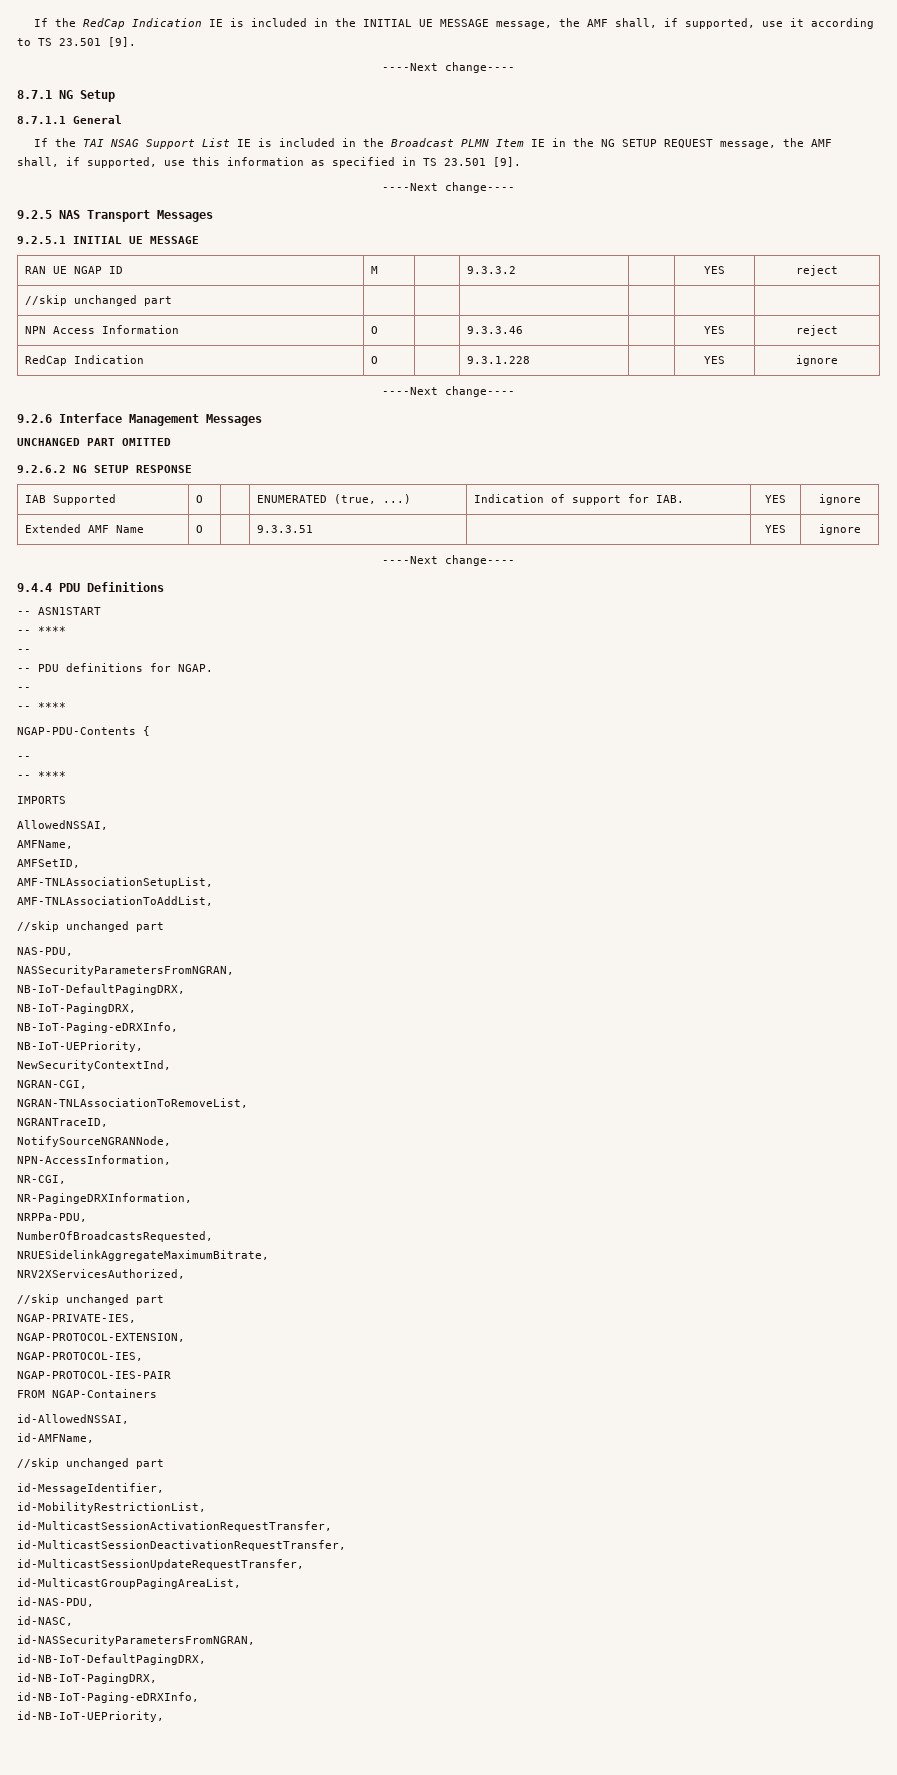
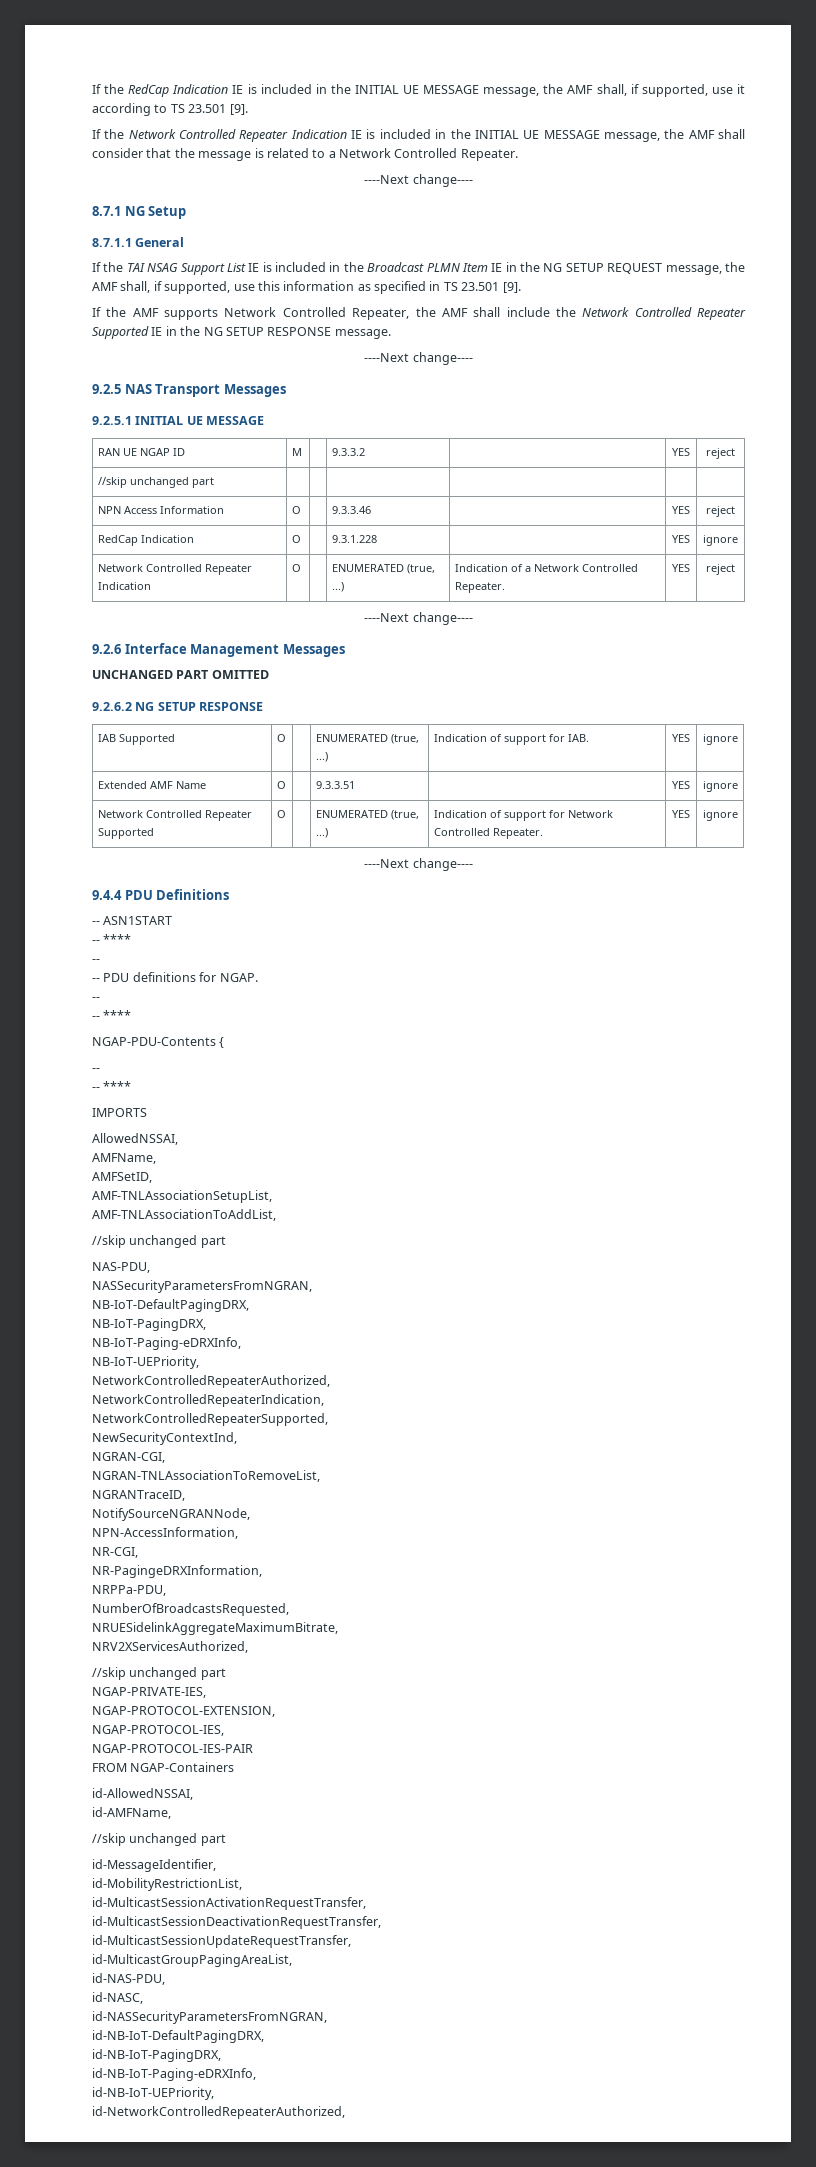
(136, 42) none -> [92,129,746,142] [92,148,518,161] // If the Network Controlled Repeater Indication IE is included in the INITIAL UE MESSAGE message, the AMF shall consider that the message is related to a Network Controlled Repeater.
(521, 162) none -> [92,307,746,320] [92,326,391,339] // If the AMF supports Network Controlled Repeater, the AMF shall include the Network Controlled Repeater Supported IE in the NG SETUP RESPONSE message.
(838, 360) none -> [97,564,252,575] [97,582,151,590] [291,564,301,572] [331,564,435,574] [331,582,344,592] [454,564,638,572] [454,582,505,593] [672,564,690,572] [706,564,735,575] // Network Controlled Repeater Indication | O | | ENUMERATED (true, ...) | Indication of a Network Controlled Repeater. | YES | reject
(861, 529) none -> [97,810,252,821] [97,828,154,839] [276,810,286,818] [315,810,419,820] [315,828,328,838] [433,810,613,821] [433,828,543,839] [672,810,690,818] [702,810,738,821] // Network Controlled Repeater Supported | O | | ENUMERATED (true, ...) | Indication of support for Network Controlled Repeater. | YES | ignore
(143, 1046) none -> [92,1375,330,1388] [92,1394,324,1407] [92,1413,328,1426] // NetworkControlledRepeaterAuthorized, // NetworkControlledRepeaterIndication, // NetworkControlledRepeaterSupported,
(164, 1716) none -> [92,2106,345,2119] // id-NetworkControlledRepeaterAuthorized,

